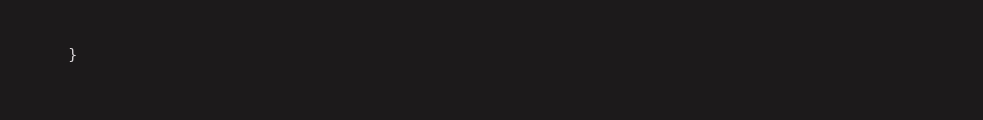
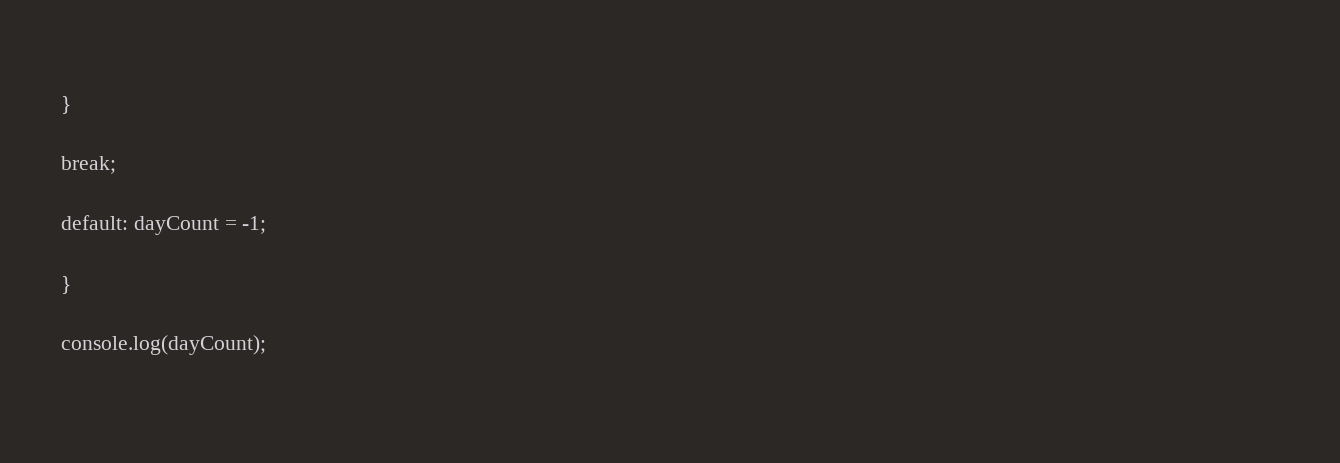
[68,48,78,62] } -> [61,96,71,114] [61,156,116,174] [61,215,267,235] [61,276,71,294] [61,335,266,355] } // break; // default: dayCount = -1; // } // console.log(dayCount);

